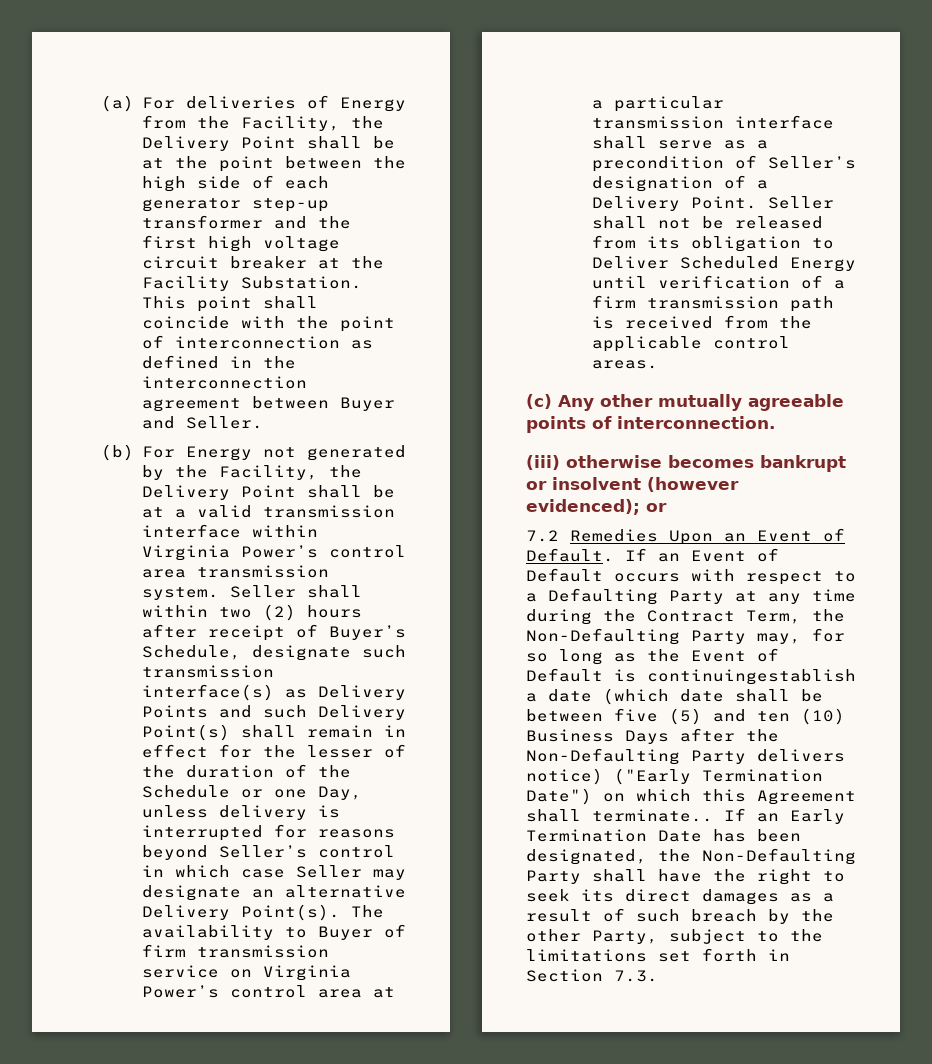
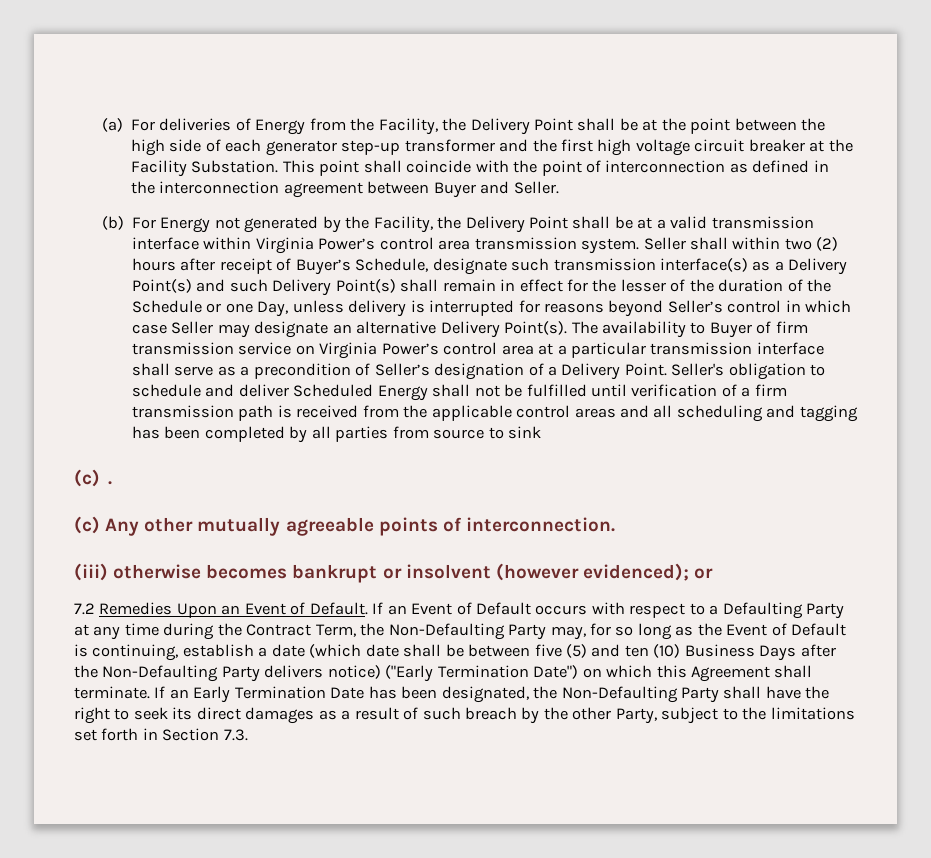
[317,685,406,700] [141,705,208,718] Delivery Points -> [774,258,848,275] [131,279,192,293] a Delivery Point(s)
[767,196,834,209] [591,216,823,229] [591,235,834,252] [591,256,856,272] Seller shall not be released from its obligation to Deliver Scheduled Energy -> [671,363,826,380] [131,384,587,401] Seller's obligation to schedule and deliver Scheduled Energy shall not be fulfilled
[591,360,658,369] areas. -> [574,405,858,422] [131,426,542,443] [74,469,113,487] areas and all scheduling and tagging has been completed by all parties from source to sink // (c) .
[647,669,856,685] continuingestablish -> [92,644,254,661] continuing, establish
[592,809,713,822] terminate.. -> [74,686,150,699] terminate.

